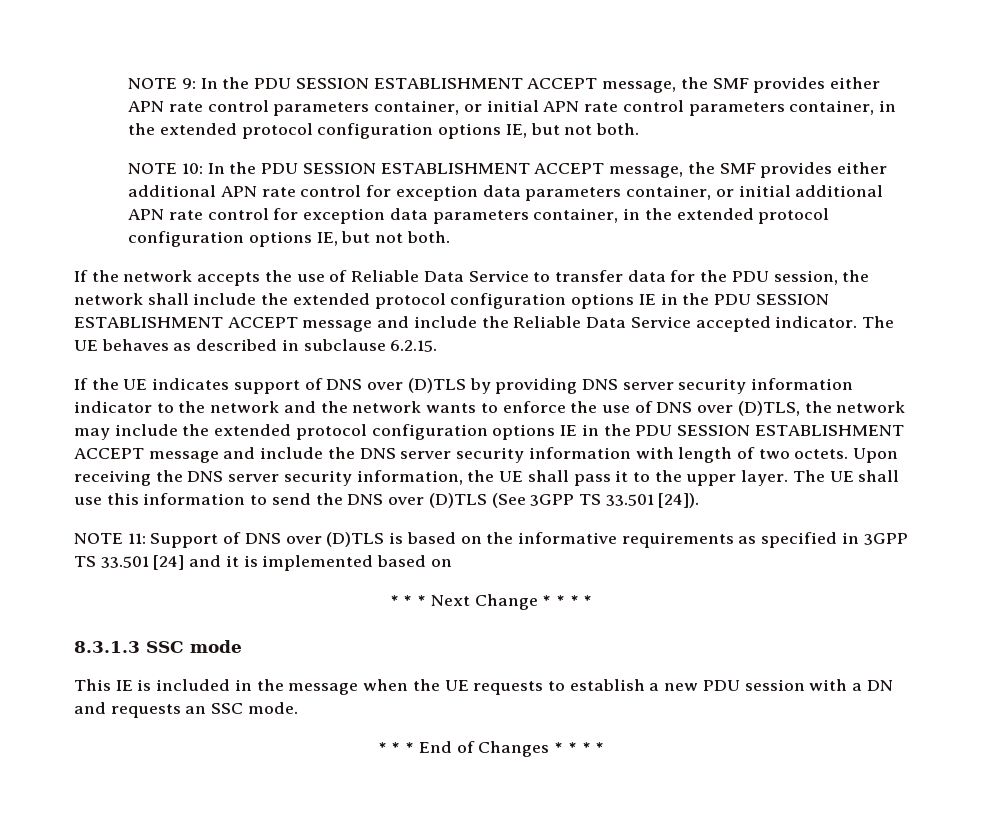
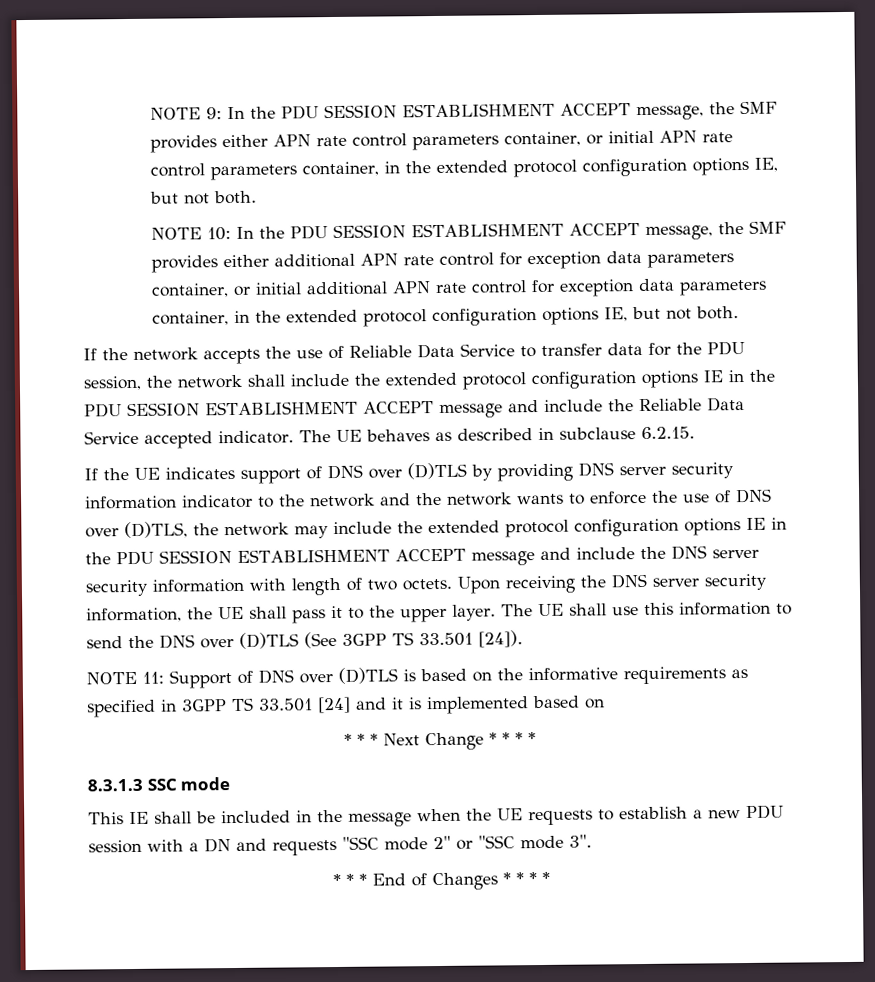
[137,679,152,691] is -> [154,811,216,824] shall be
[185,702,298,714] an SSC mode. -> [342,834,592,851] "SSC mode 2" or "SSC mode 3".

